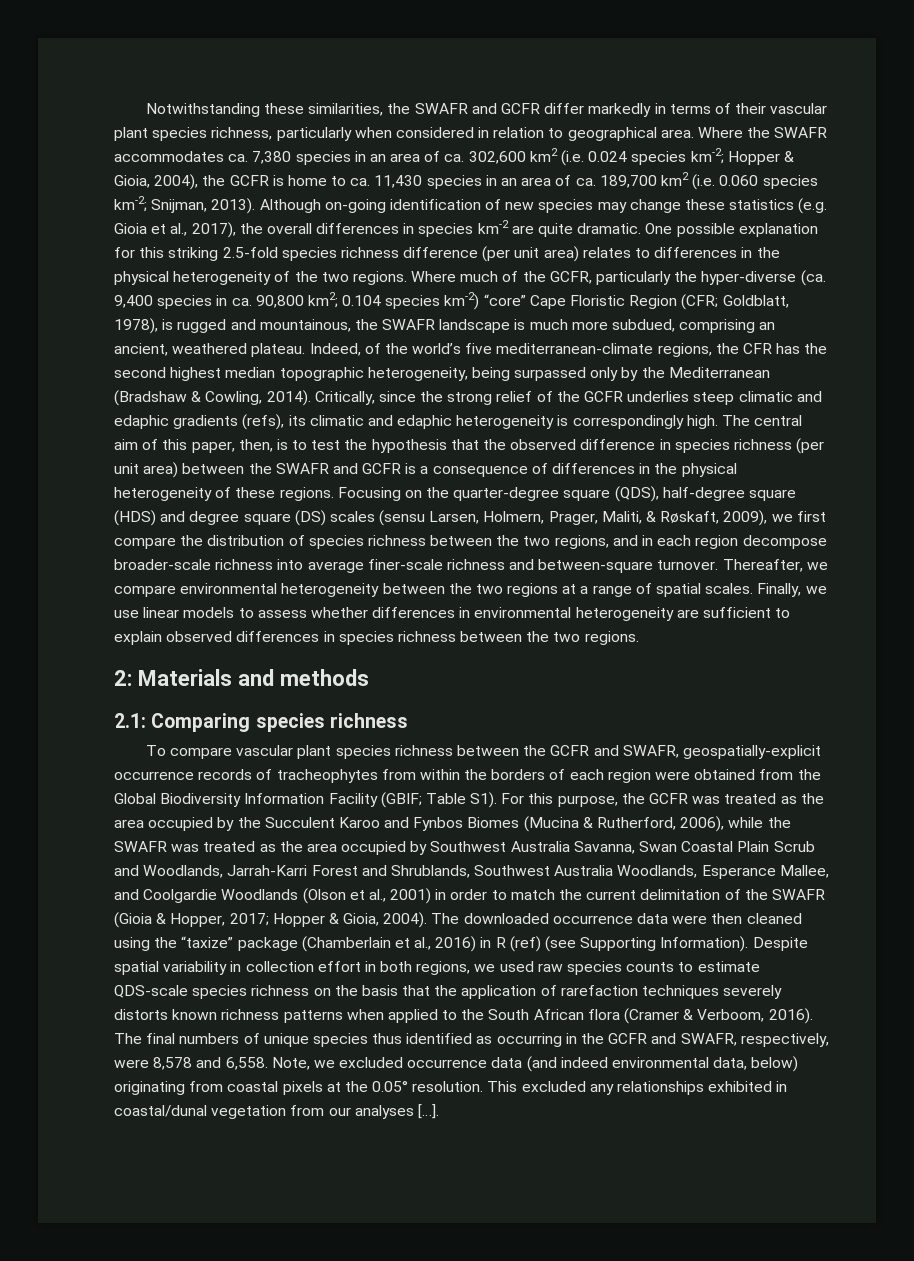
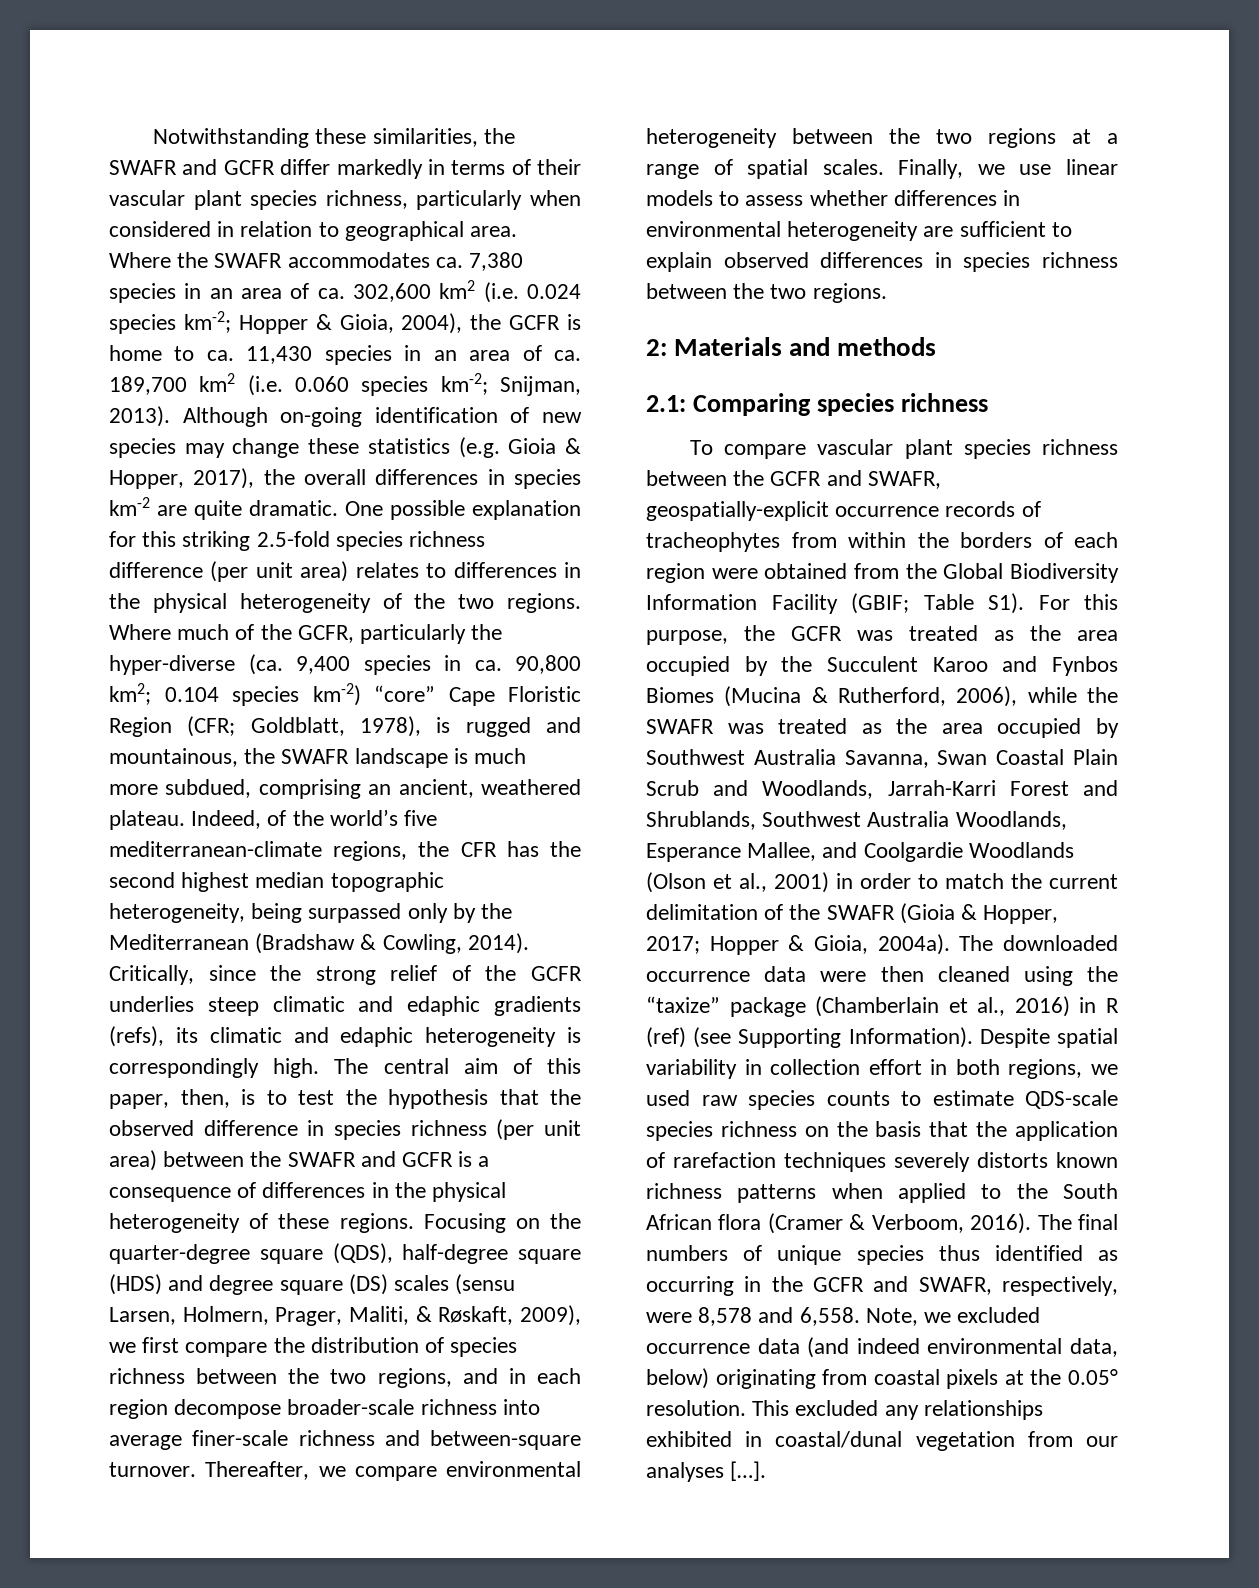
[151,223,188,236] et al., -> [565,438,581,454] [109,470,184,489] & Hopper,
[383,912,428,928] 2004). -> [877,934,950,955] 2004a).

